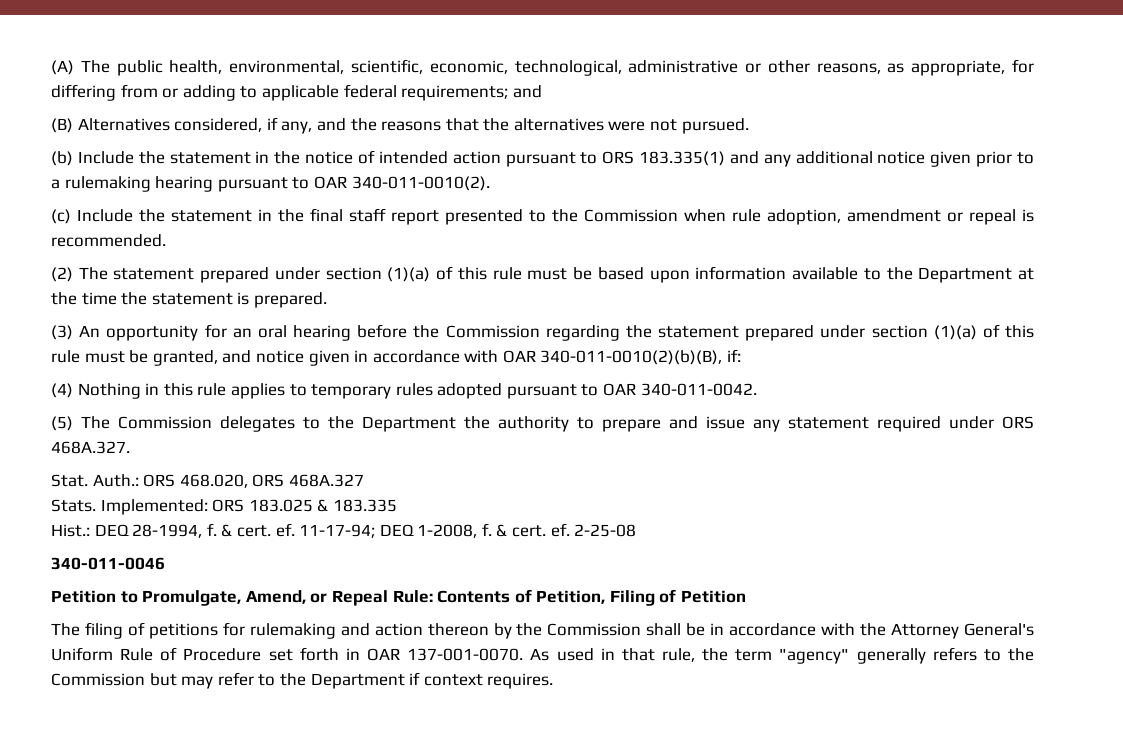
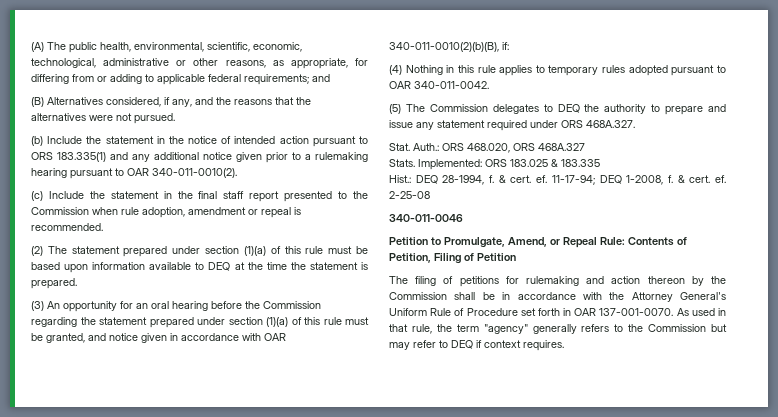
[886,267,1013,283] the Department -> [208,262,231,271] DEQ
[328,416,456,432] the Department -> [557,104,580,113] DEQ
[279,673,405,689] the Department -> [451,340,473,349] DEQ

